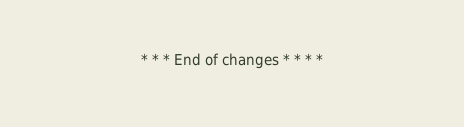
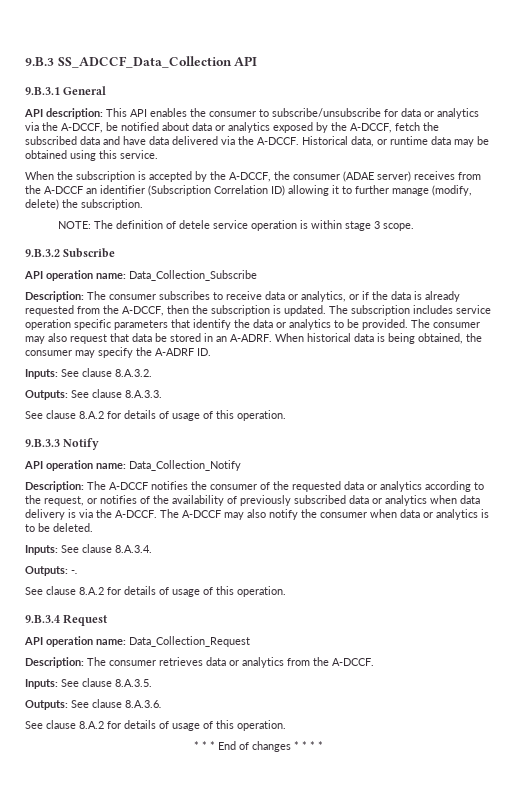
(141, 59) none -> [25,56,258,68] [25,86,107,95] [24,108,479,119] [25,122,439,133] [25,136,489,147] [25,150,158,161] [25,171,481,182] [25,185,472,196] [25,199,143,210] [57,220,414,231] [25,248,116,258] [24,270,257,281] [25,291,460,302] [25,305,491,316] [25,319,480,330] [25,333,482,344] [25,347,211,358] [25,368,152,379] [25,389,162,400] [25,410,286,421] [25,438,100,450] [24,460,241,471] [25,481,484,492] [25,495,480,506] [25,509,489,520] [25,523,93,532] [25,544,152,555] [25,566,78,576] [25,586,286,597] [25,614,109,626] [24,636,250,647] [25,657,374,668] [25,678,152,689] [25,699,162,710] [25,720,286,731] 9.B.3 SS_ADCCF_Data_Collection API // 9.B.3.1 General // API description: This API enables the consumer to subscribe/unsubscribe for data or analytics via the A-DCCF, be notified about data or analytics exposed by the A-DCCF, fetch the subscribed data and have data delivered via the A-DCCF. Historical data, or runtime data may be obtained using this service. // When the subscription is accepted by the A-DCCF, the consumer (ADAE server) receives from the A-DCCF an identifier (Subscription Correlation ID) allowing it to further manage (modify, delete) the subscription. // NOTE: The definition of detele service operation is within stage 3 scope. // 9.B.3.2 Subscribe // API operation name: Data_Collection_Subscribe // Description: The consumer subscribes to receive data or analytics, or if the data is already requested from the A-DCCF, then the subscription is updated. The subscription includes service operation specific parameters that identify the data or analytics to be provided. The consumer may also request that data be stored in an A-ADRF. When historical data is being obtained, the consumer may specify the A-ADRF ID. // Inputs: See clause 8.A.3.2. // Outputs: See clause 8.A.3.3. // See clause 8.A.2 for details of usage of this operation. // 9.B.3.3 Notify // API operation name: Data_Collection_Notify // Description: The A-DCCF notifies the consumer of the requested data or analytics according to the request, or notifies of the availability of previously subscribed data or analytics when data delivery is via the A-DCCF. The A-DCCF may also notify the consumer when data or analytics is to be deleted. // Inputs: See clause 8.A.3.4. // Outputs: -. // See clause 8.A.2 for details of usage of this operation. // 9.B.3.4 Request // API operation name: Data_Collection_Request // Description: The consumer retrieves data or analytics from the A-DCCF. // Inputs: See clause 8.A.3.5. // Outputs: See clause 8.A.3.6. // See clause 8.A.2 for details of usage of this operation. //

